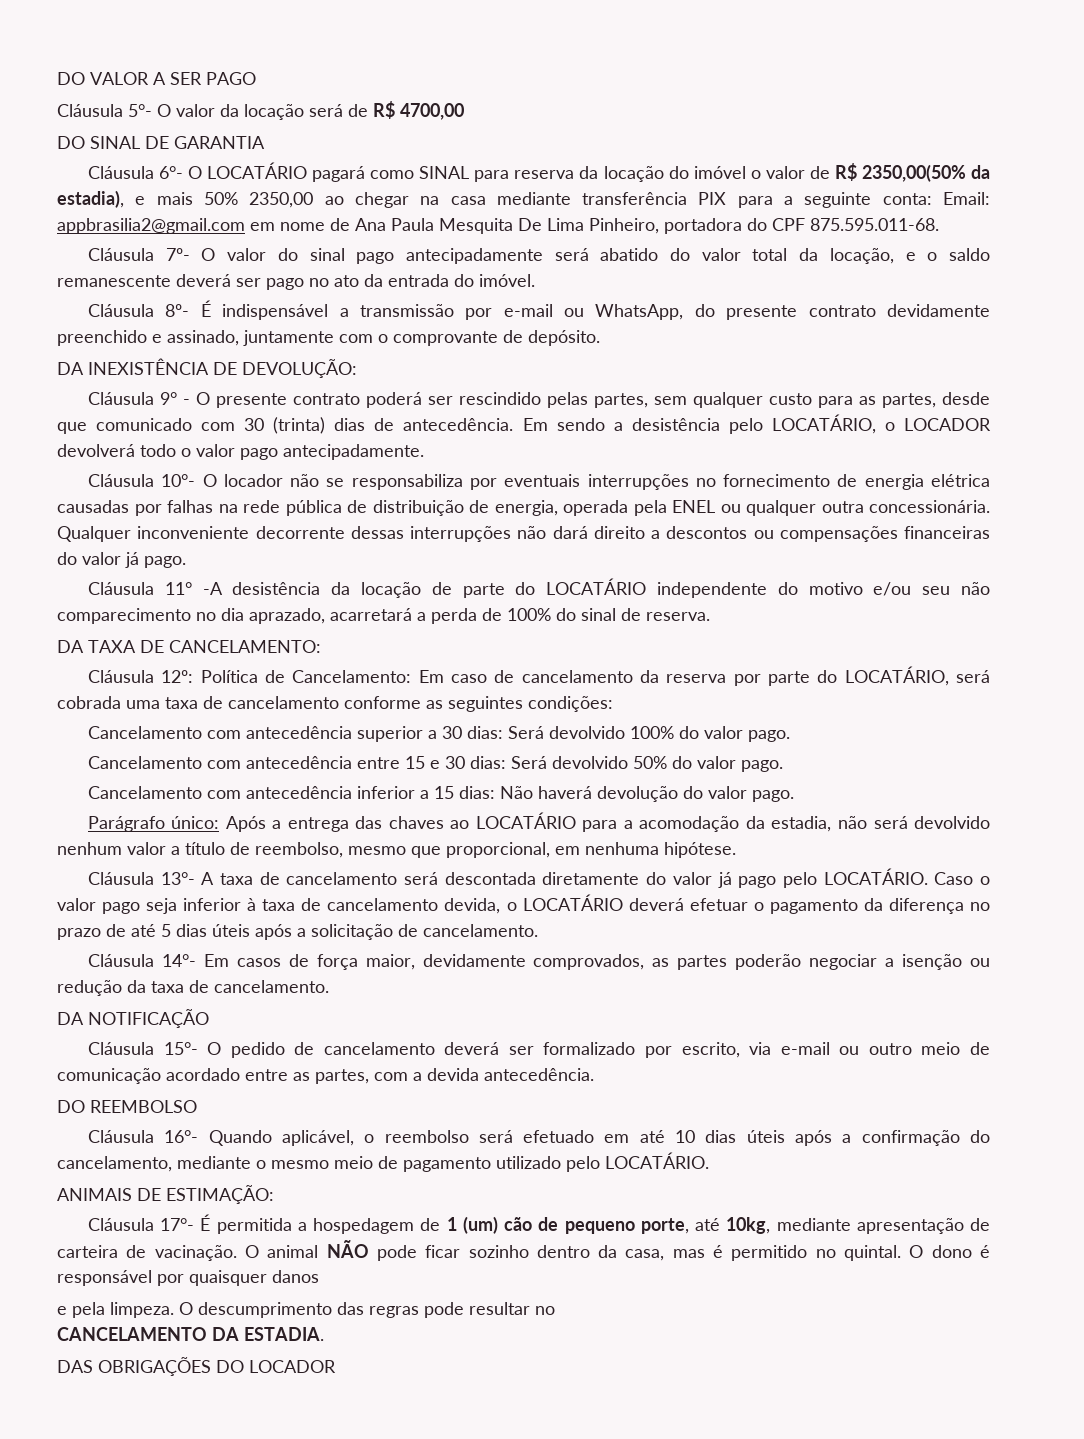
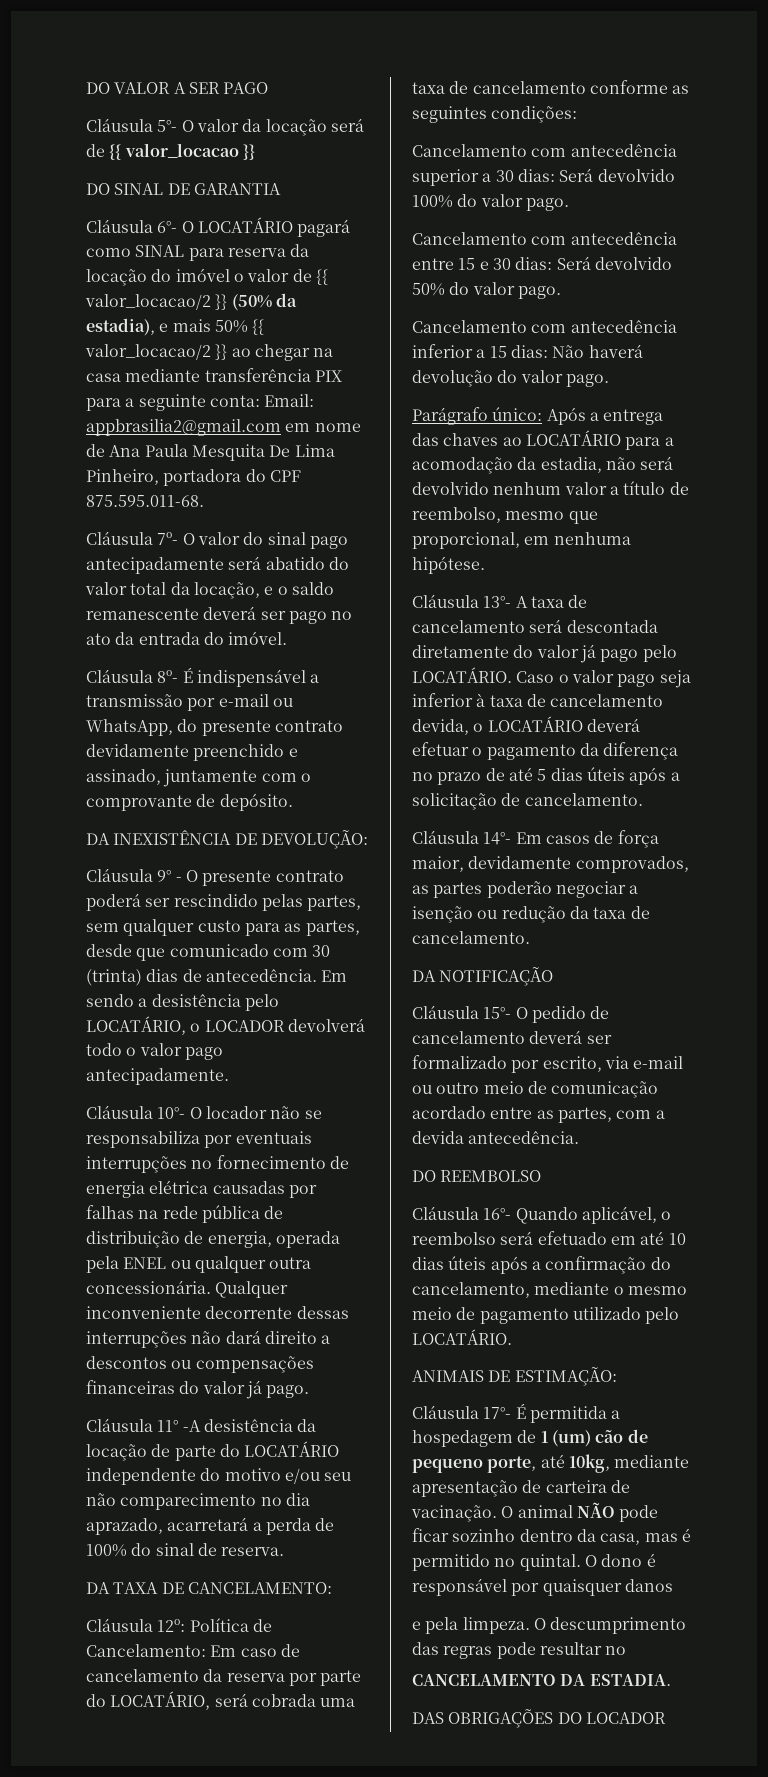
[373,101,464,120] R$ 4700,00 -> [109,143,255,160] {{ valor_locacao }}
[834,163,966,182] R$ 2350,00(50% -> [315,269,328,285] [85,294,272,311] {{ valor_locacao/2 }} (50%
[249,192,314,208] 2350,00 -> [252,319,265,335] [85,344,228,360] {{ valor_locacao/2 }}

